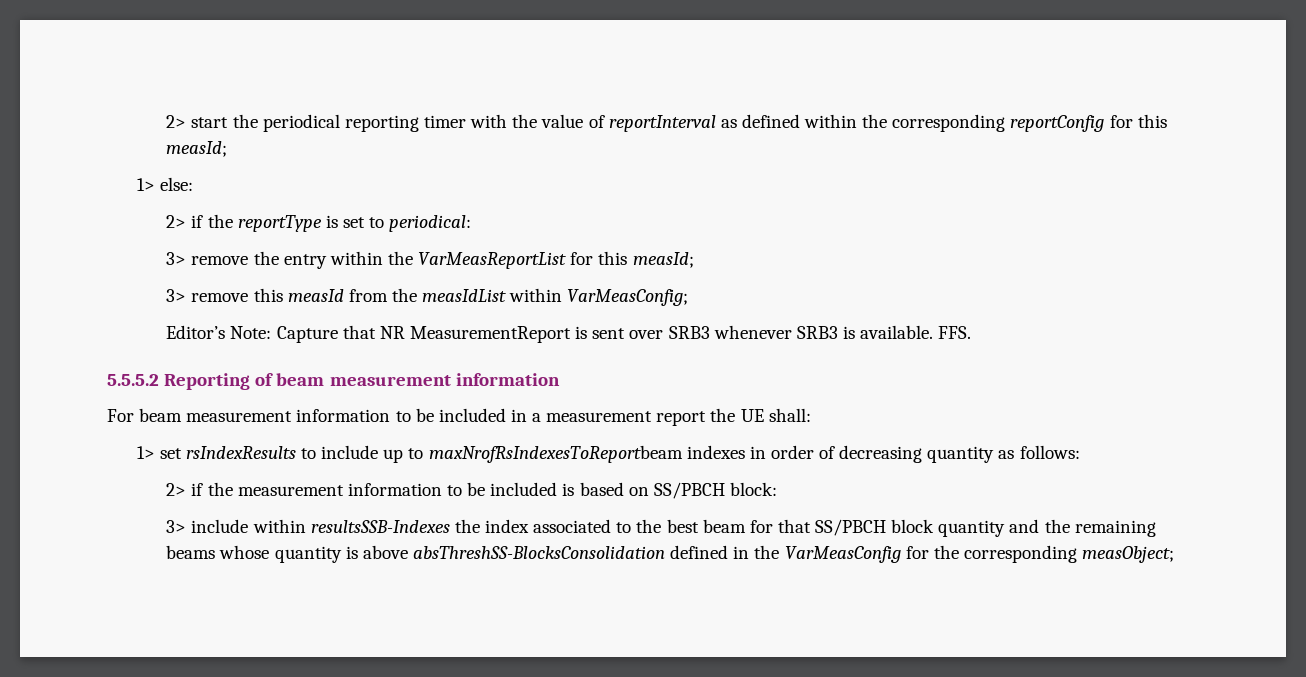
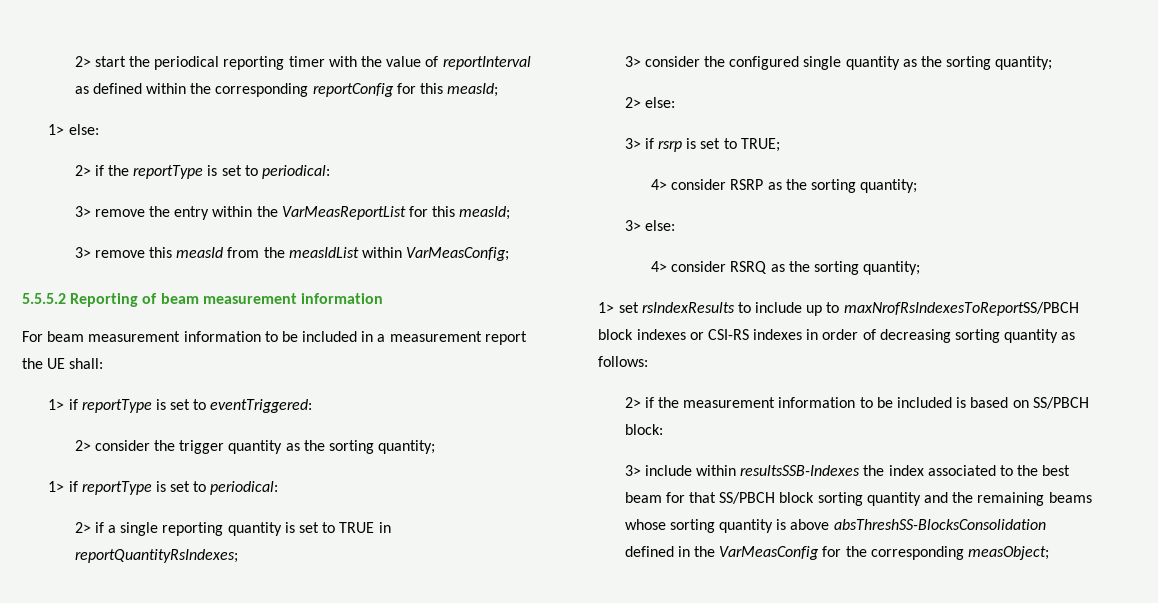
[166,325,972,343] // Editor’s Note: Capture that NR MeasurementReport is sent over SRB3 whenever SRB3 is available. FFS. -> (510, 254) none
(811, 415) none -> [48,399,313,413] [74,440,436,454] [48,481,279,495] [74,522,391,536] [74,549,238,563] [624,56,1053,70] [624,97,675,108] [624,138,780,152] [651,179,918,193] [624,220,675,231] [651,261,921,275] // 1> if reportType is set to eventTriggered: // 2> consider the trigger quantity as the sorting quantity; // 1> if reportType is set to periodical: // 2> if a single reporting quantity is set to TRUE in reportQuantityRsIndexes; // 3> consider the configured single quantity as the sorting quantity; // 2> else: // 3> if rsrp is set to TRUE; // 4> consider RSRP as the sorting quantity; // 3> else: // 4> consider RSRQ as the sorting quantity;
[428,445,683,463] maxNrofRsIndexesToReportbeam -> [843,302,1079,316] [598,329,749,340] maxNrofRsIndexesToReportSS/PBCH block indexes or CSI-RS
(923, 454) none -> [955,329,1001,343] sorting
(935, 526) none -> [817,492,863,506] sorting
(270, 552) none -> [669,519,715,533] sorting

